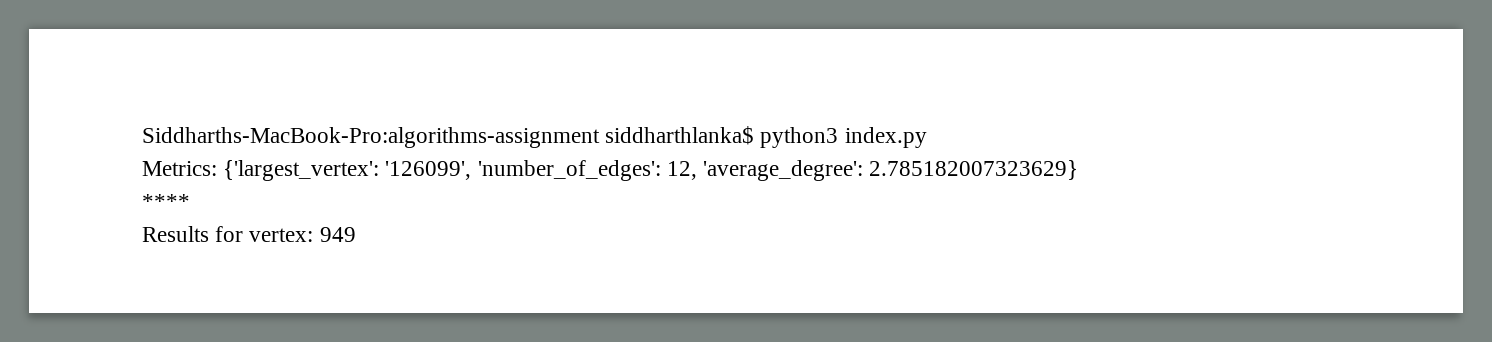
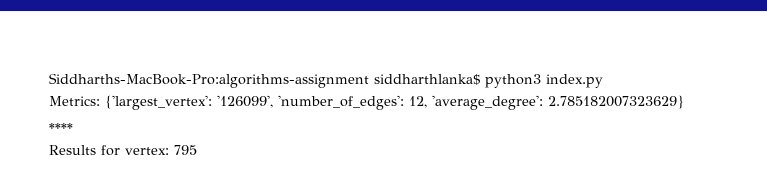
[319,227,356,242] 949 -> [174,145,197,155] 795

